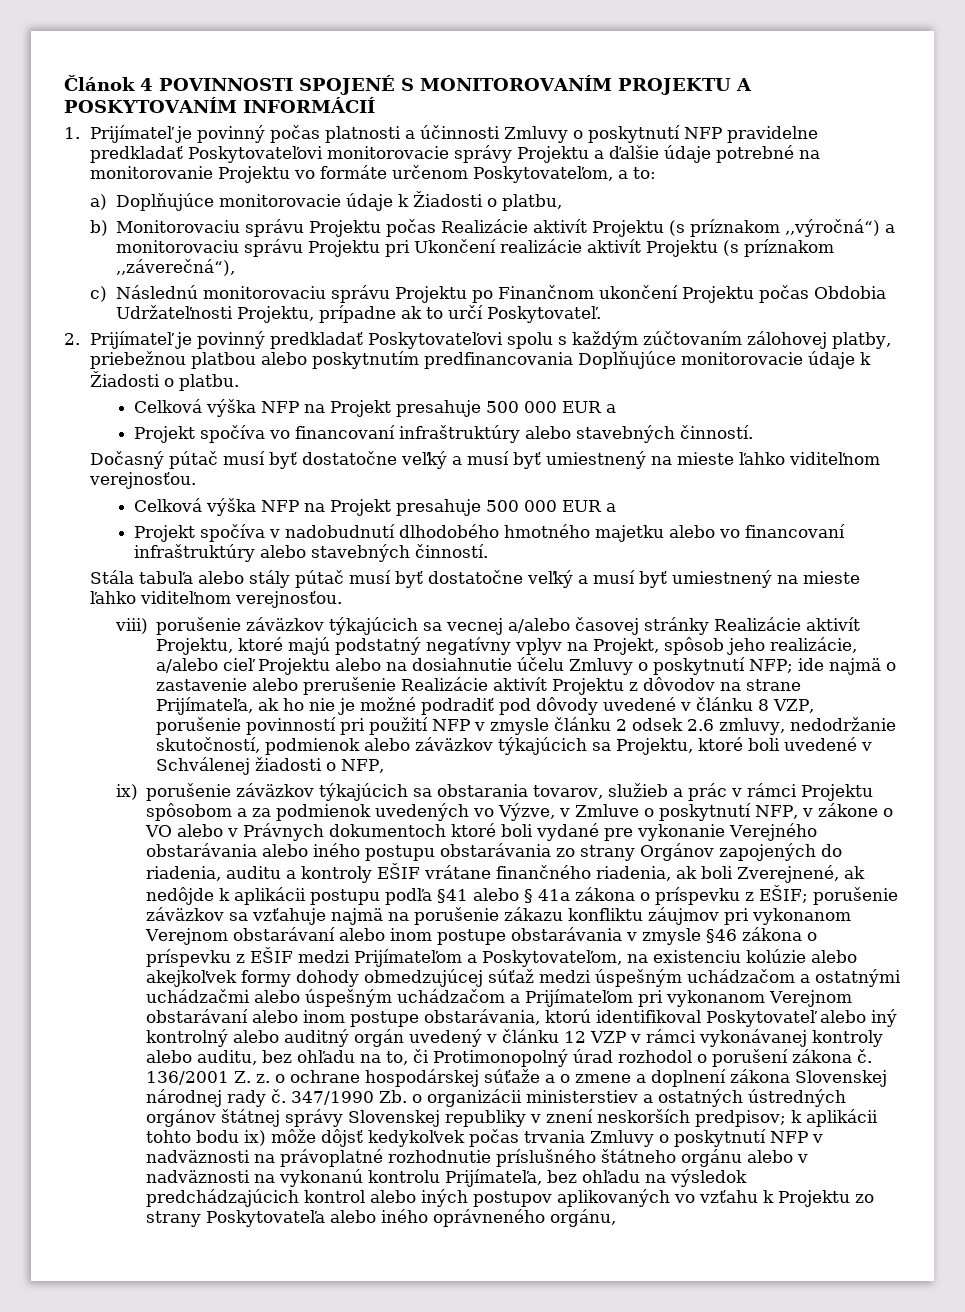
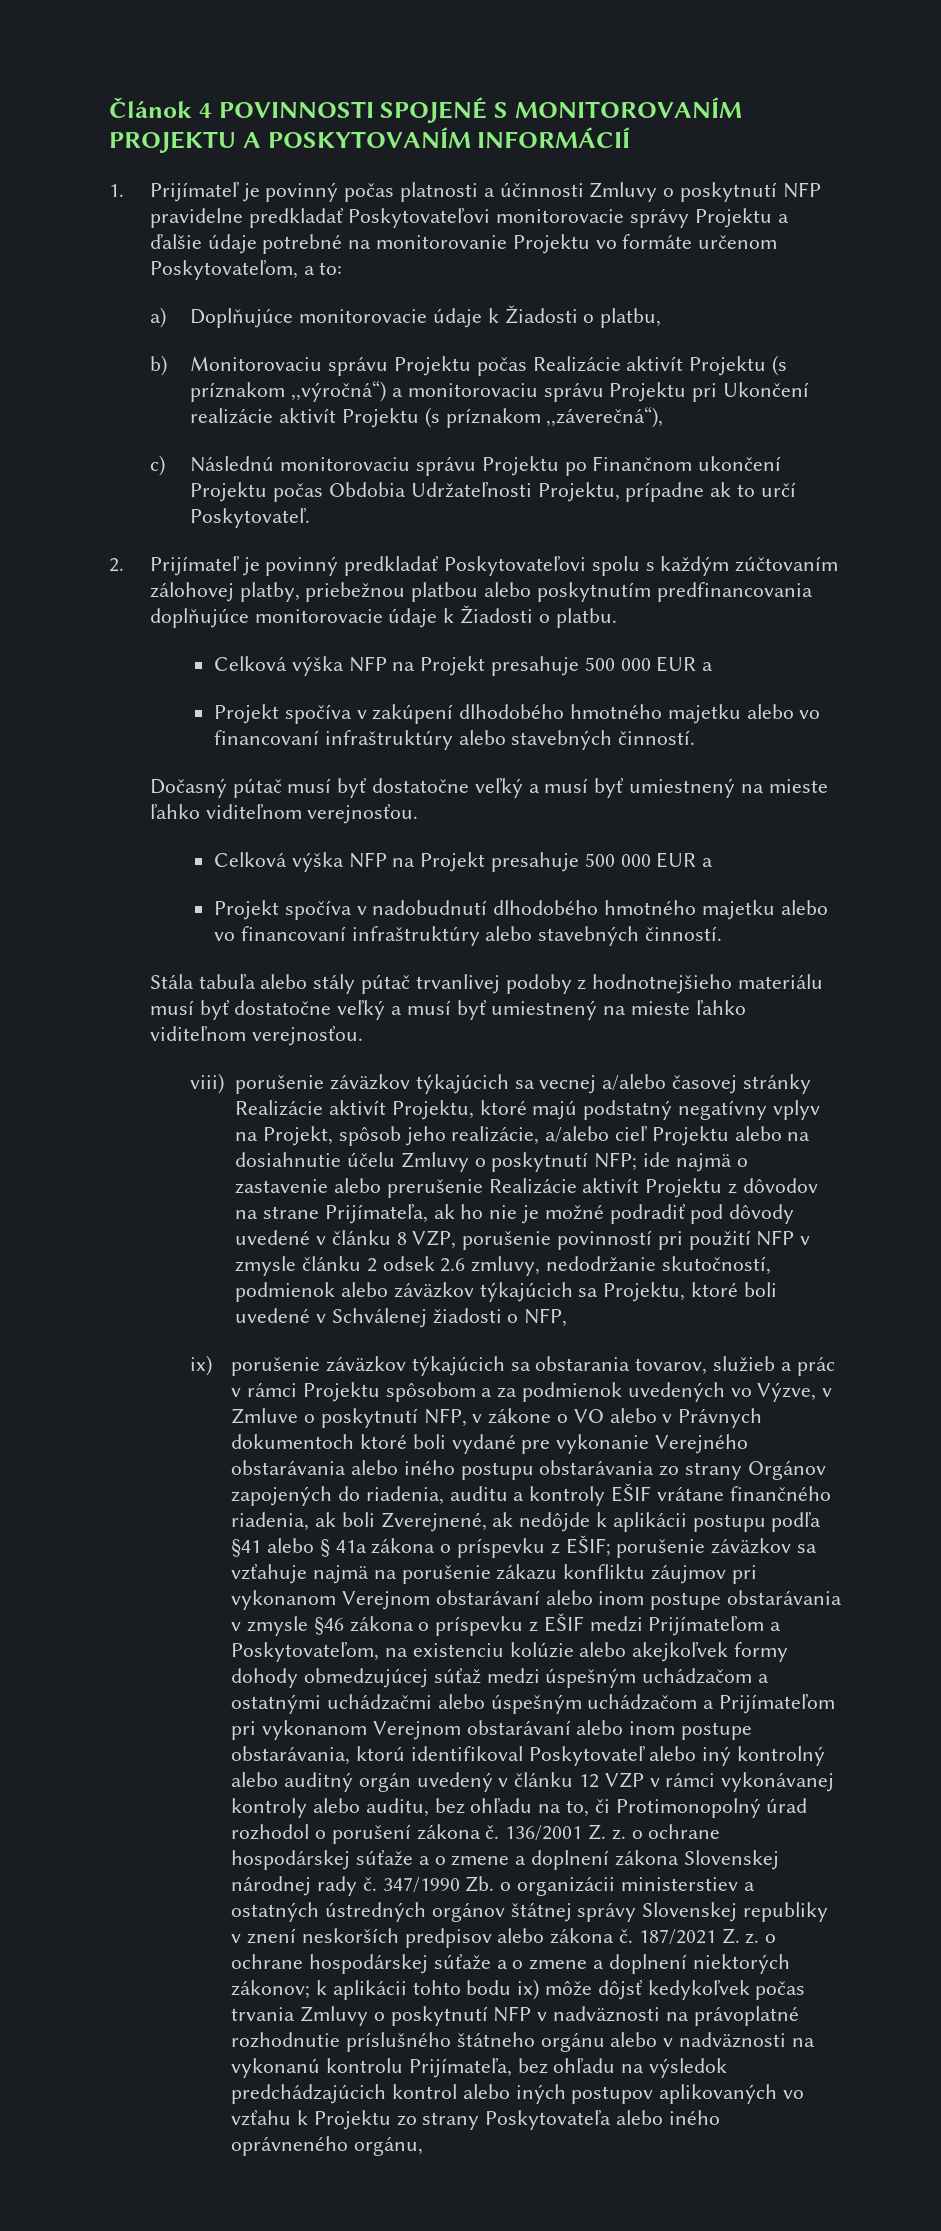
[578,351,677,369] Doplňujúce -> [149,608,249,628] doplňujúce
(266, 434) none -> [356,704,794,724] v zakúpení dlhodobého hmotného majetku alebo
(345, 579) none -> [415,974,823,994] trvanlivej podoby z hodnotnejšieho materiálu
[695,1110,787,1127] predpisov; -> [404,1928,777,1948] [231,1954,790,1974] [231,1980,311,1999] predpisov alebo zákona č. 187/2021 Z. z. o ochrane hospodárskej súťaže a o zmene a doplnení niektorých zákonov;

